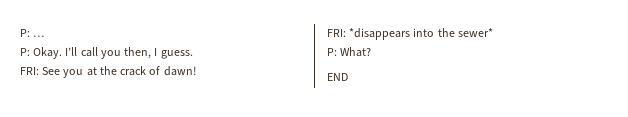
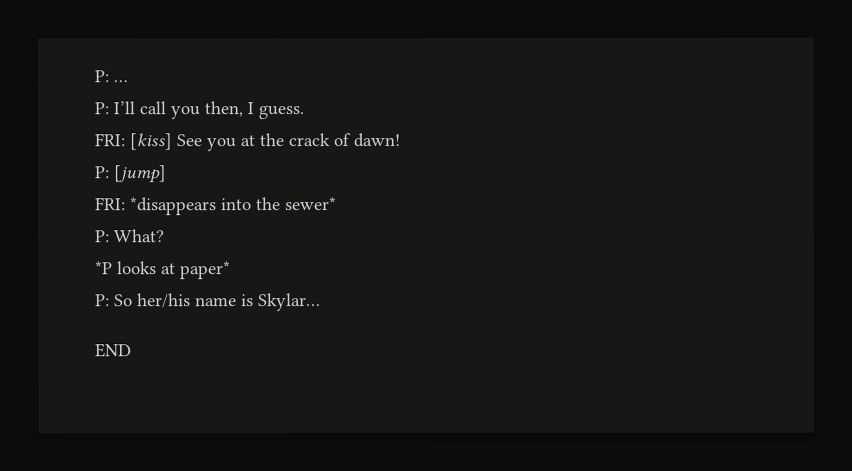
[33,47,63,59] Okay. -> (109, 108) none
(39, 71) none -> [129,133,172,151] [kiss]
(196, 71) none -> [94,165,166,184] // P: [jump]
(372, 52) none -> [95,261,231,280] [95,293,321,312] // *P looks at paper* // P: So her/his name is Skylar…

